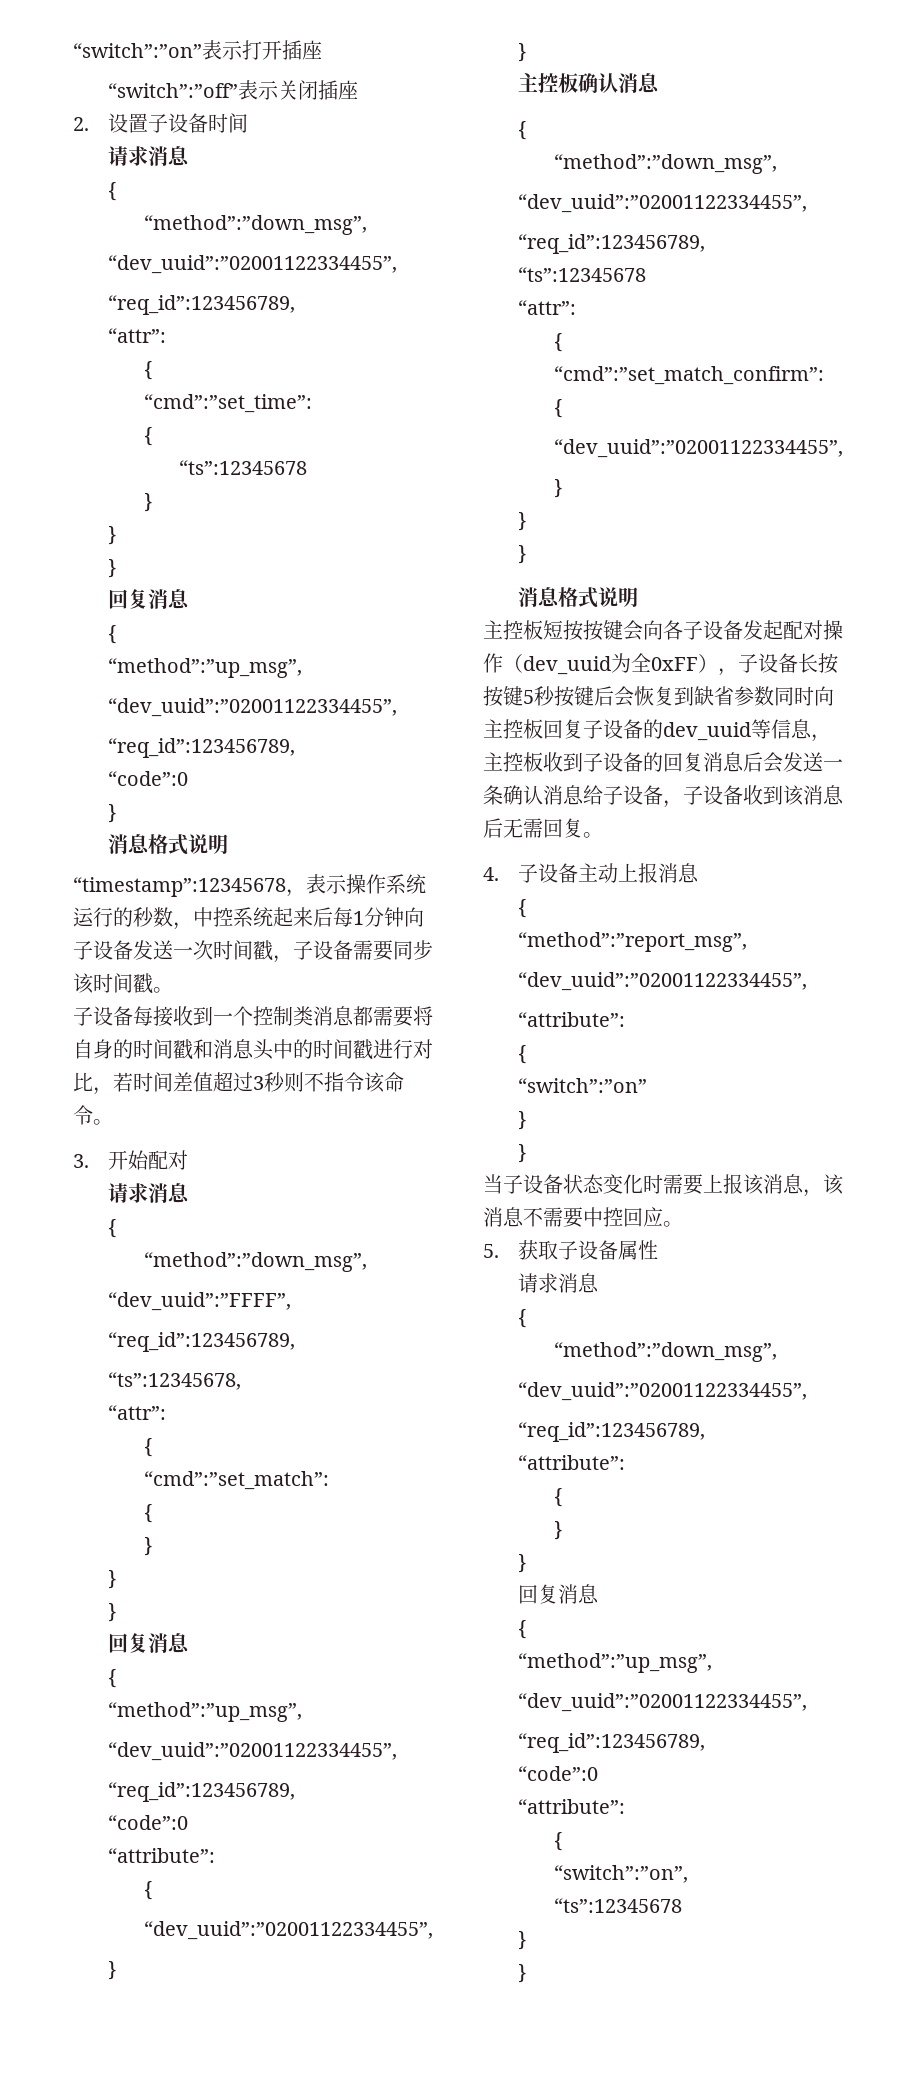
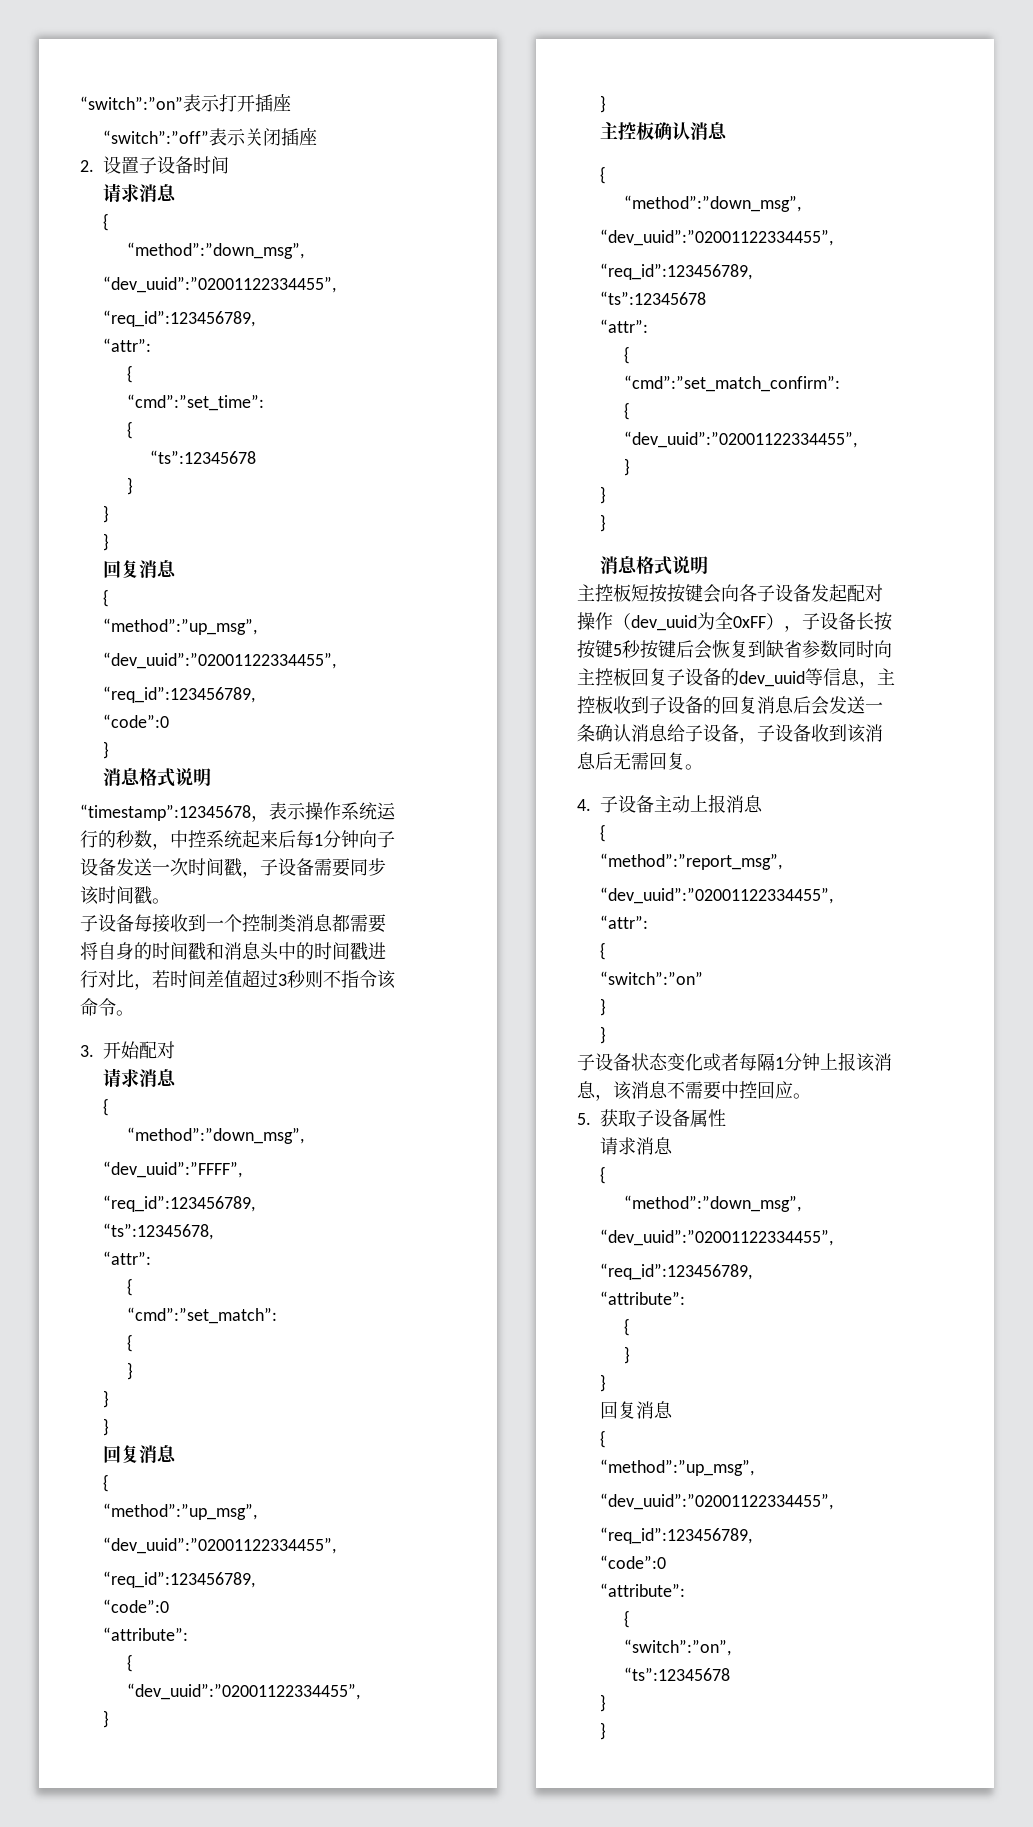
[518,1012,626,1027] “attribute”: -> [600,915,649,929] “attr”:
[483,1174,503,1194] 当 -> (607, 1035) none
[643,1174,703,1195] 时需要 -> [703,1053,820,1071] 或者每隔1分钟

